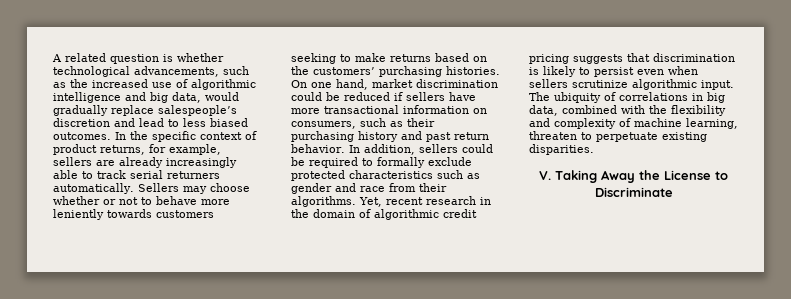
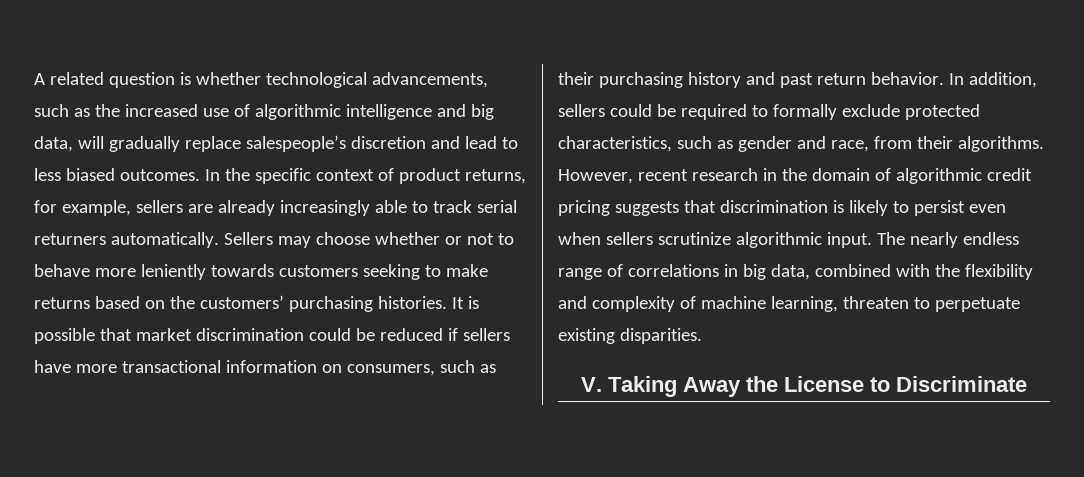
[205,92,239,101] would -> [77,136,104,149] will
[291,79,368,90] On one hand, -> [451,296,479,309] [34,328,132,344] It is possible that
[349,170,433,179] characteristics -> [558,136,672,152] characteristics,
[360,186,385,192] race -> [830,140,869,152] race,
[359,197,382,207] Yet, -> [558,169,633,184] However,
[554,92,601,103] ubiquity -> [909,232,1019,248] [558,268,602,280] nearly endless range

